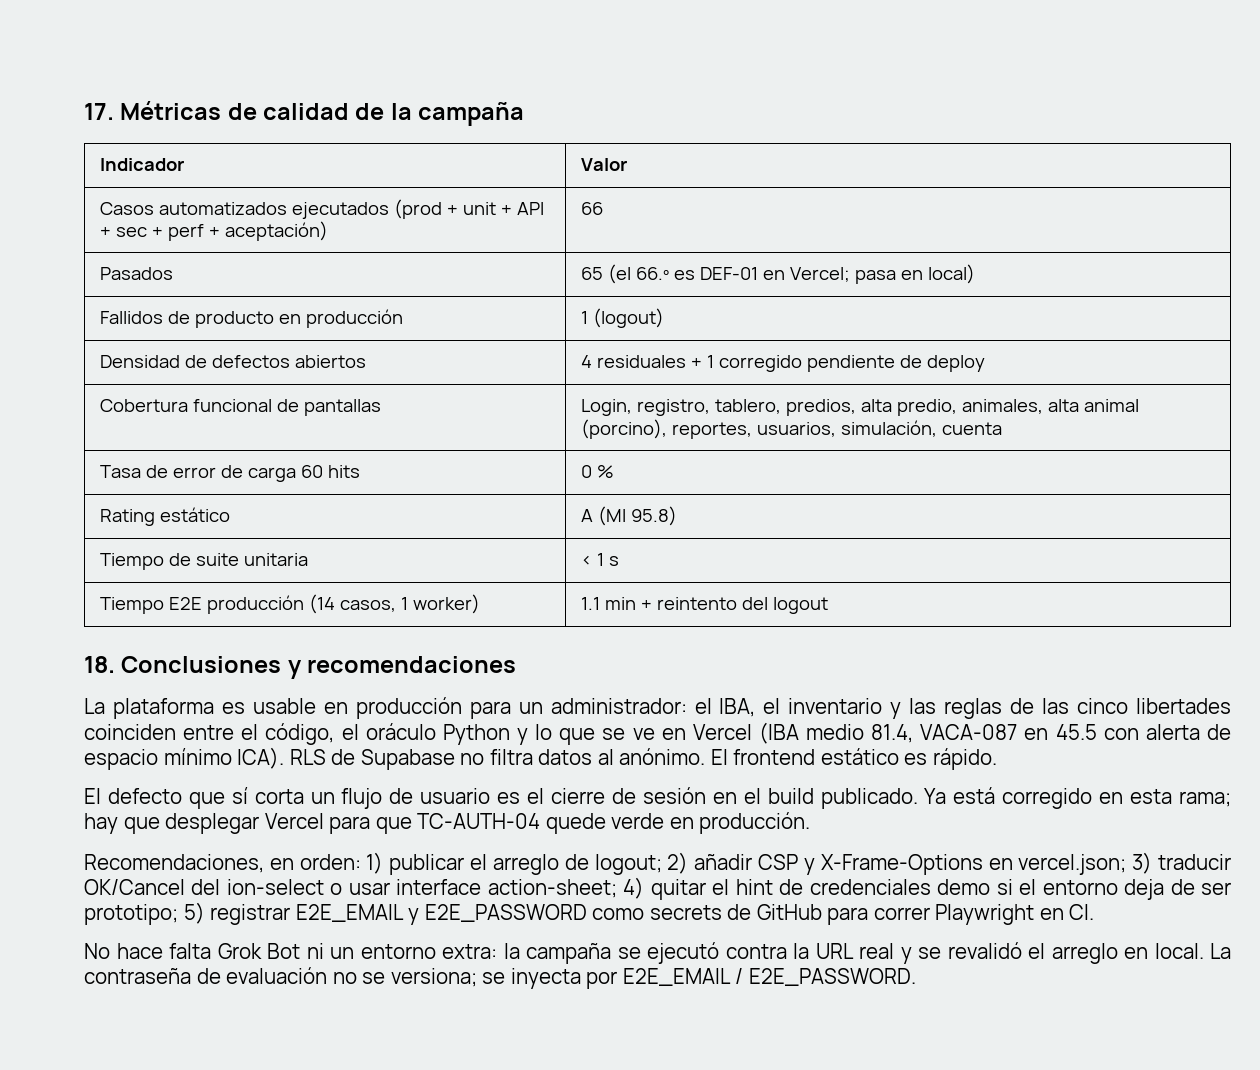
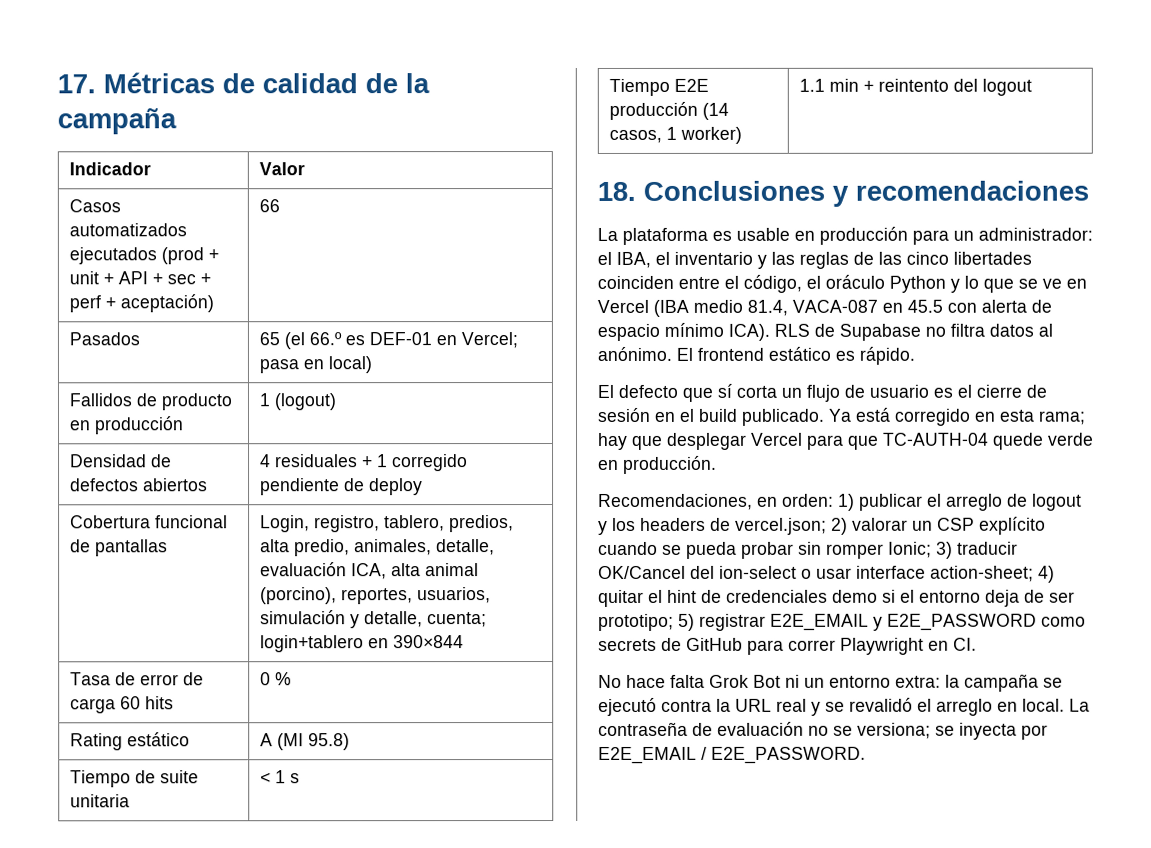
(1044, 406) none -> [436,539,496,556] [260,562,388,580] detalle, evaluación ICA,
[841,420,1003,437] simulación, cuenta -> [260,610,488,629] [260,635,465,653] simulación y detalle, cuenta; login+tablero en 390×844
[594,852,1127,875] logout; 2) añadir CSP y X-Frame-Options en vercel.json; -> [1032,493,1082,511] [598,516,1046,535] [598,541,932,559] logout y los headers de vercel.json; 2) valorar un CSP explícito cuando se pueda probar sin romper Ionic;

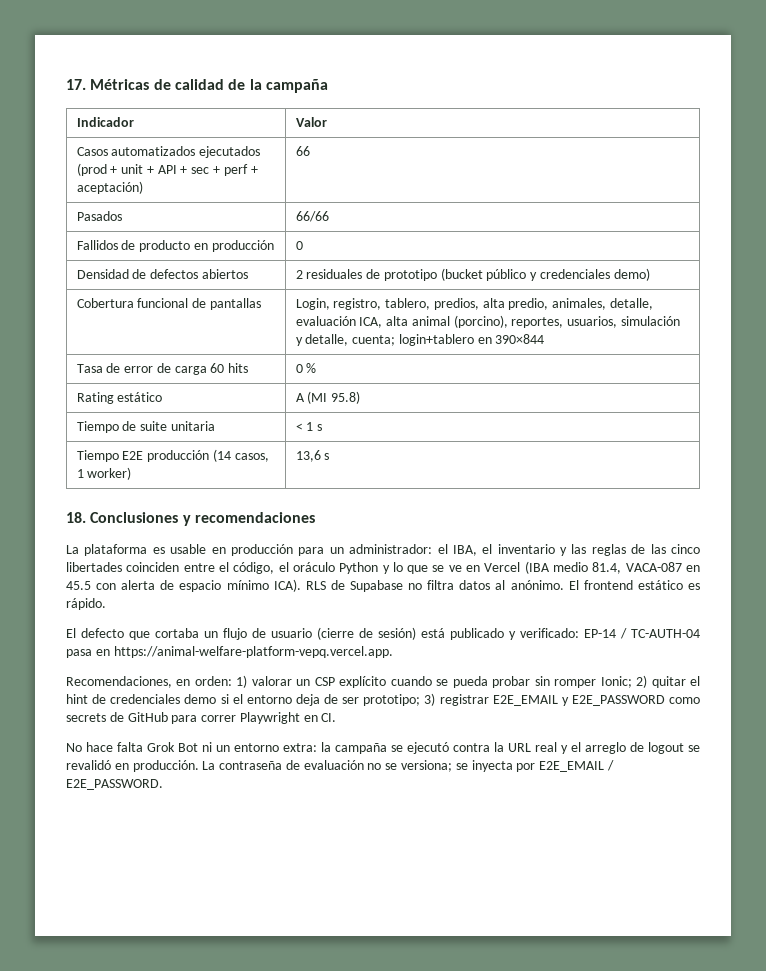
[259,332,519,350] [259,356,373,374] 65 (el 66.º es DEF-01 en Vercel; pasa en local) -> [295,211,329,222] 66/66
[259,393,337,411] 1 (logout) -> [295,241,303,250] 0
[260,454,469,472] [260,478,424,496] 4 residuales + 1 corregido pendiente de deploy -> [295,268,650,281] 2 residuales de prototipo (bucket público y credenciales demo)
[799,78,1033,96] 1.1 min + reintento del logout -> [295,450,330,462] 13,6 s
[717,383,777,398] sí corta -> [155,628,199,638] cortaba
[933,384,1047,398] [597,407,1086,426] [598,432,1094,450] [598,455,717,474] [598,493,1082,511] [598,517,848,535] es el cierre de sesión en el build publicado. Ya está corregido en esta rama; hay que desplegar Vercel para que TC-AUTH-04 quede verde en producción. // Recomendaciones, en orden: 1) publicar el arreglo de logout y los headers de vercel.json; 2) -> [317,627,700,640] [66,646,393,658] [66,675,248,688] (cierre de sesión) está publicado y verificado: EP-14 / TC-AUTH-04 pasa en https://animal-welfare-platform-vepq.vercel.app. // Recomendaciones, en orden: 1)
[936,541,1018,559] [598,565,1055,583] 3) traducir OK/Cancel del ion-select o usar interface action-sheet; 4) -> [636,675,648,688] 2)
[678,613,695,631] 5) -> [424,693,436,706] 3)
[825,697,1065,716] se revalidó el arreglo en local. -> [571,742,700,754] [66,760,199,772] el arreglo de logout se revalidó en producción.

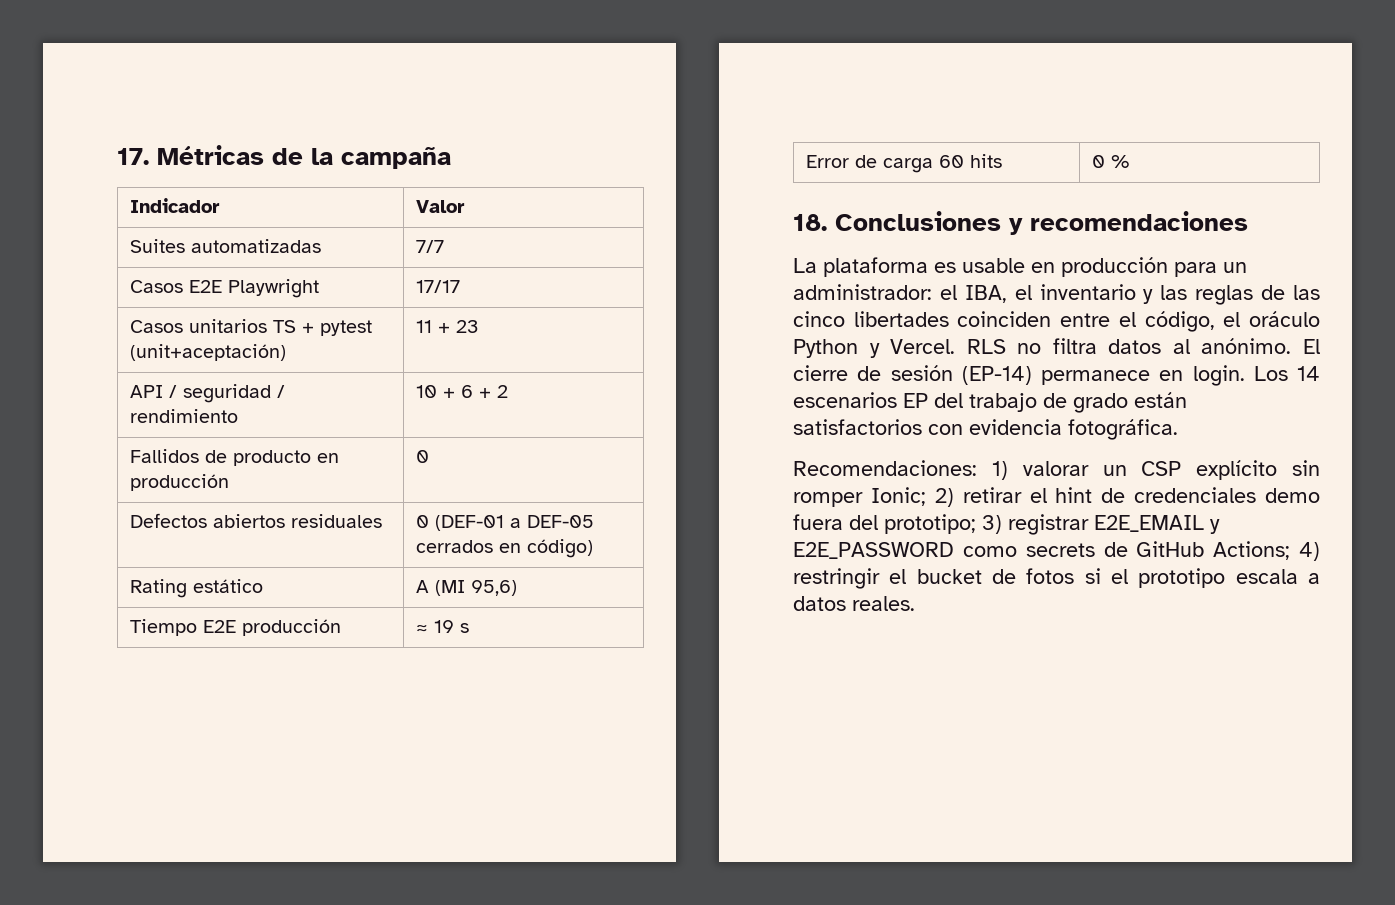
[174,79,246,90] calidad de -> (303, 156) none
[76,146,261,158] [76,163,258,176] [76,181,143,194] [295,146,310,156] [76,211,122,221] [295,211,329,222] Casos automatizados ejecutados (prod + unit + API + sec + perf + aceptación) | 66 // Pasados | 66/66 -> [130,239,322,253] [416,240,445,253] [130,279,320,298] [416,280,461,293] [130,319,373,336] [130,344,287,361] [416,320,479,333] [130,384,286,403] [130,409,239,423] [416,385,509,398] Suites automatizadas | 7/7 // Casos E2E Playwright | 17/17 // Casos unitarios TS + pytest (unit+aceptación) | 11 + 23 // API / seguridad / rendimiento | 10 + 6 + 2
[76,269,248,279] [295,268,650,281] [76,298,261,310] [295,298,653,310] [295,315,680,328] [295,334,545,346] [76,363,154,373] Densidad de defectos abiertos | 2 residuales de prototipo (bucket público y credenciales demo) // Cobertura funcional de pantallas | Login, registro, tablero, predios, alta predio, animales, detalle, evaluación ICA, alta animal (porcino), reportes, usuarios, simulación y detalle, cuenta; login+tablero en 390×844 // Tasa de error -> [130,513,383,528] [416,515,595,531] [416,539,594,558] [130,579,264,598] [416,580,518,596] [130,619,342,636] [416,620,470,633] [806,155,850,168] Defectos abiertos residuales | 0 (DEF-01 a DEF-05 cerrados en código) // Rating estático | A (MI 95,6) // Tiempo E2E producción | ≈ 19 s // Error
[76,392,163,404] [295,391,361,404] [76,421,215,433] [295,422,323,431] [76,449,269,462] [76,467,132,480] [295,450,330,462] // Rating estático | A (MI 95.8) // Tiempo de suite unitaria | < 1 s // Tiempo E2E producción (14 casos, 1 worker) | 13,6 s -> (1131, 161) none
[392,561,700,574] [66,579,403,592] lo que se ve en Vercel (IBA medio 81.4, VACA-087 en 45.5 con alerta de espacio mínimo ICA). RLS de Supabase -> [890,339,1006,354] Vercel. RLS
[583,580,700,590] [66,598,106,610] [66,627,700,640] [66,646,393,658] [66,676,232,688] frontend estático es rápido. // El defecto que cortaba un flujo de usuario (cierre de sesión) está publicado y verificado: EP-14 / TC-AUTH-04 pasa en https://animal-welfare-platform-vepq.vercel.app. // Recomendaciones, en orden: -> [793,365,1320,386] [793,392,1187,413] [793,419,1178,440] [793,460,977,476] cierre de sesión (EP-14) permanece en login. Los 14 escenarios EP del trabajo de grado están satisfactorios con evidencia fotográfica. // Recomendaciones:
[390,676,531,688] cuando se pueda probar -> (1278, 470) none
[651,676,686,688] quitar -> [962,487,1022,503] retirar
[220,694,360,706] si el entorno deja de ser -> [793,514,878,530] fuera del
[171,712,337,724] [66,742,700,754] [66,760,614,772] [66,779,163,790] para correr Playwright en CI. // No hace falta Grok Bot ni un entorno extra: la campaña se ejecutó contra la URL real y el arreglo de logout se revalidó en producción. La contraseña de evaluación no se versiona; se inyecta por E2E_EMAIL / E2E_PASSWORD. -> [1213,541,1320,561] [793,568,1320,589] [793,596,915,611] Actions; 4) restringir el bucket de fotos si el prototipo escala a datos reales.

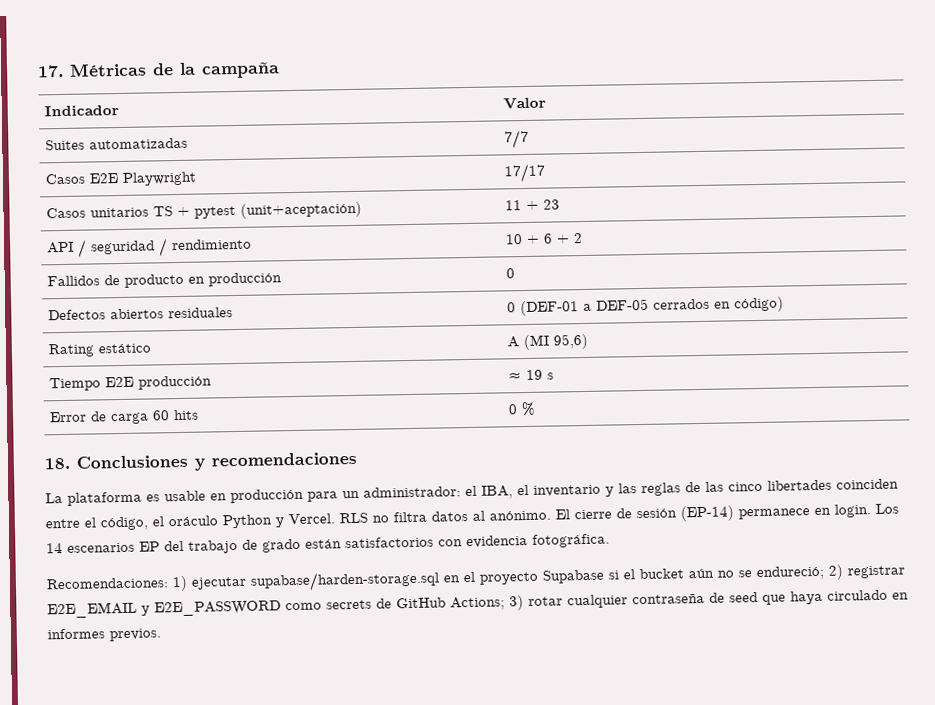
[1022,460,1320,480] [793,487,1320,507] [793,514,1002,534] valorar un CSP explícito sin romper Ionic; 2) retirar el hint de credenciales demo fuera del prototipo; 3) -> [191,564,843,592] ejecutar supabase/harden-storage.sql en el proyecto Supabase si el bucket aún no se endureció; 2)
[1299,542,1320,561] [793,568,1320,589] [793,596,915,611] 4) restringir el bucket de fotos si el prototipo escala a datos reales. -> [509,589,909,611] [47,628,161,642] 3) rotar cualquier contraseña de seed que haya circulado en informes previos.

